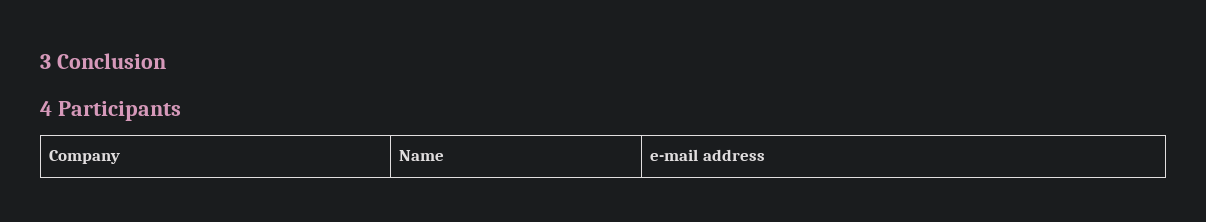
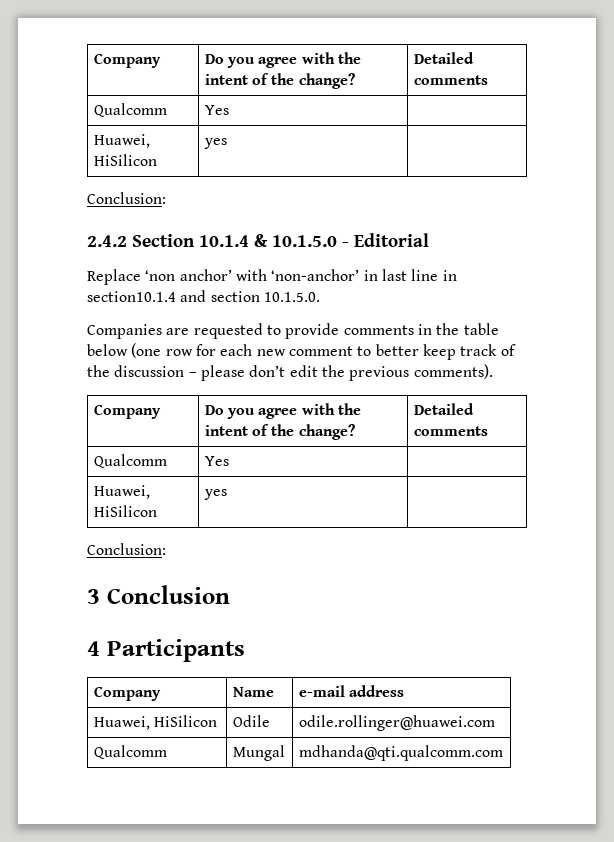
(40, 61) none -> [93,53,161,68] [204,52,361,68] [204,73,355,89] [413,52,474,64] [413,75,488,85] [93,103,167,117] [204,105,229,115] [93,134,150,148] [93,154,157,166] [203,138,227,149] [87,192,166,204] [87,233,429,247] [87,269,457,285] [87,290,320,302] [87,323,499,339] [87,343,516,360] [87,364,493,381] [93,404,161,419] [204,403,361,419] [204,424,355,440] [413,403,474,415] [413,426,488,436] [93,454,167,468] [204,456,229,466] [93,485,150,499] [93,505,157,517] [203,489,227,500] [87,543,166,555] Company | Do you agree with the intent of the change? | Detailed comments // Qualcomm | Yes | // Huawei, HiSilicon | yes | // Conclusion: // 2.4.2 Section 10.1.4 & 10.1.5.0 - Editorial // Replace ‘non anchor’ with ‘non-anchor’ in last line in section10.1.4 and section 10.1.5.0. // Companies are requested to provide comments in the table below (one row for each new comment to better keep track of the discussion – please don’t edit the previous comments). // Company | Do you agree with the intent of the change? | Detailed comments // Qualcomm | Yes | // Huawei, HiSilicon | yes | // Conclusion: //
(766, 155) none -> [93,715,218,730] [232,715,270,727] [298,715,495,731] [93,745,167,759] [232,745,285,761] [298,745,503,761] // Huawei, HiSilicon | Odile | odile.rollinger@huawei.com // Qualcomm | Mungal | mdhanda@qti.qualcomm.com

